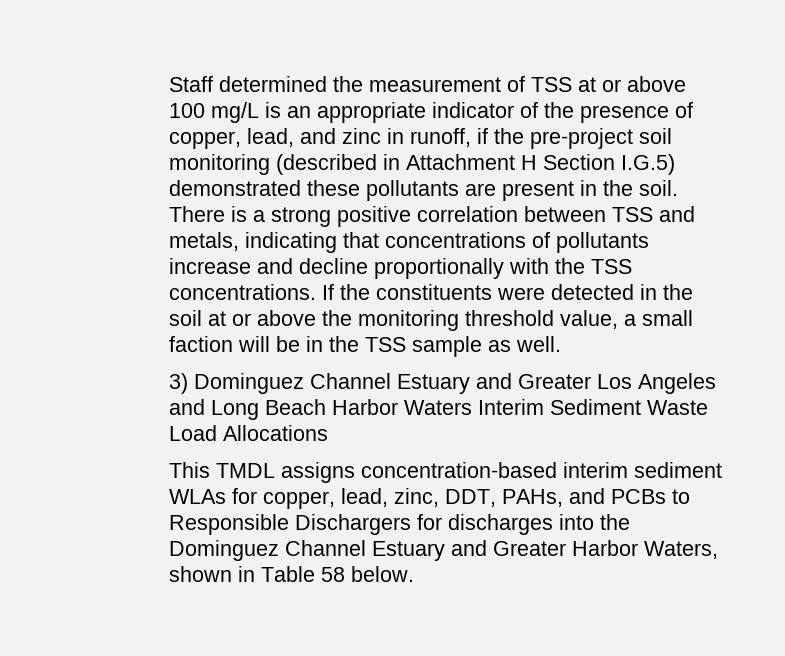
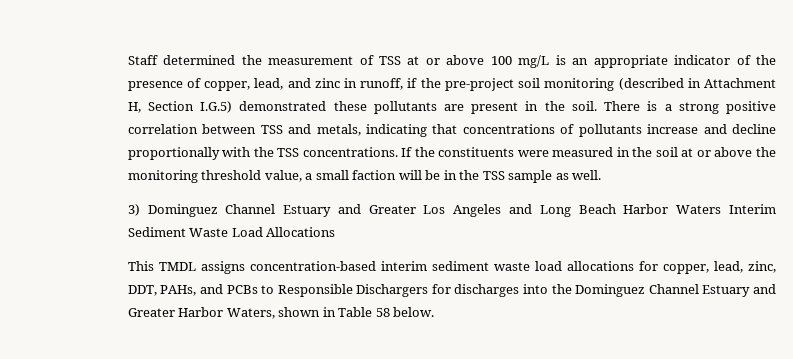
[520,155,537,170] H -> [127,102,141,113] H,
[550,284,634,300] detected -> [552,147,614,157] measured
[168,489,226,504] WLAs -> [493,261,634,271] waste load allocations

